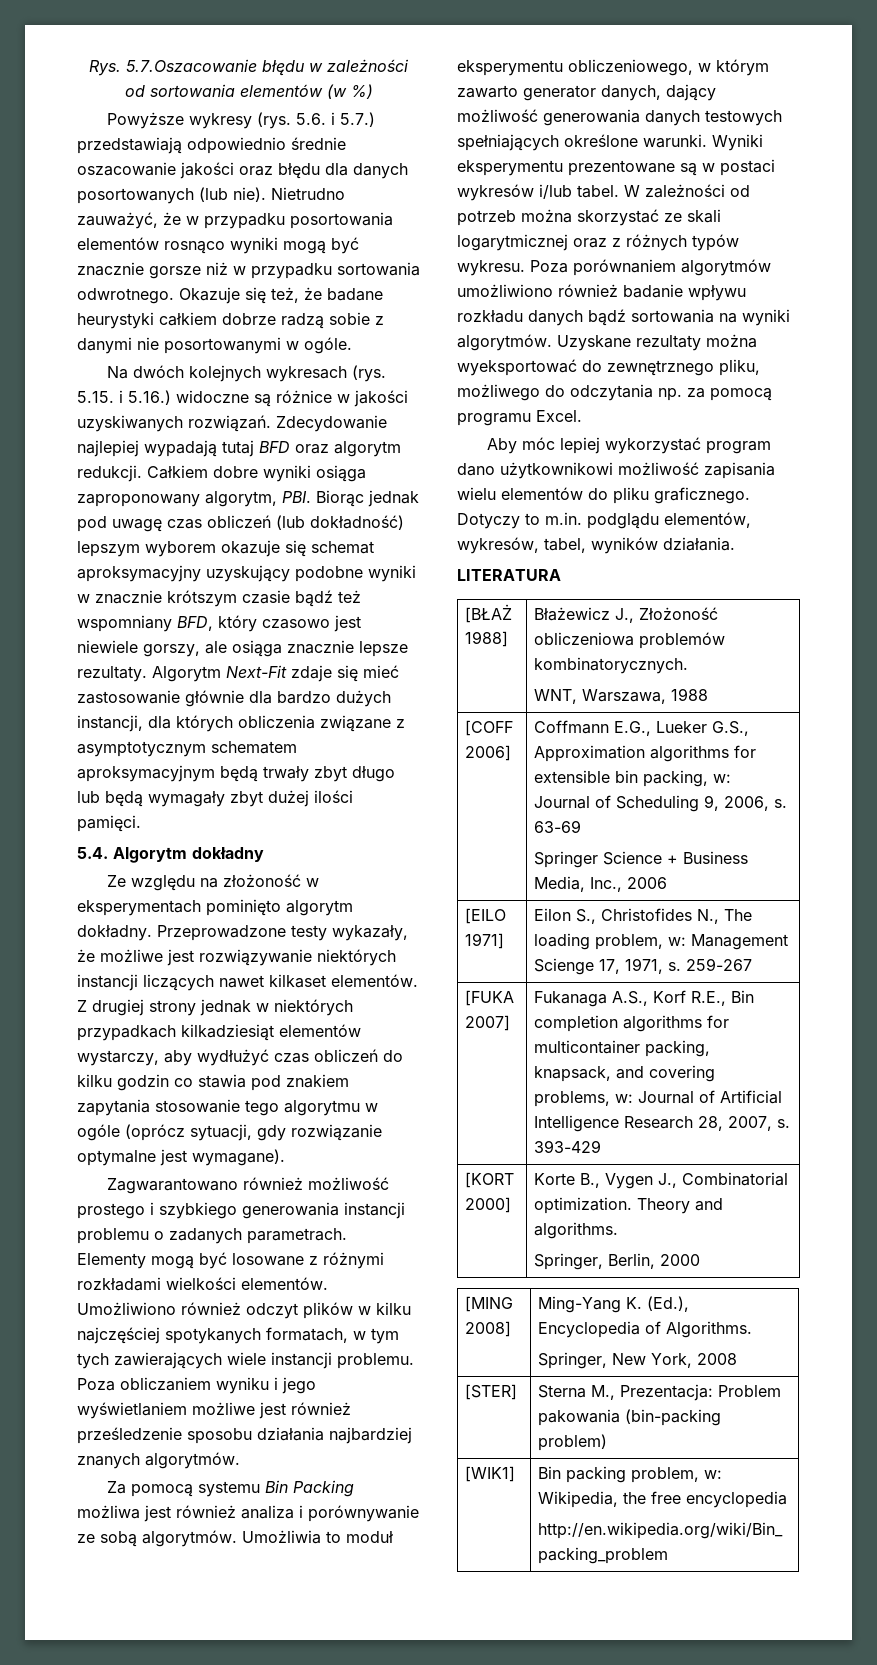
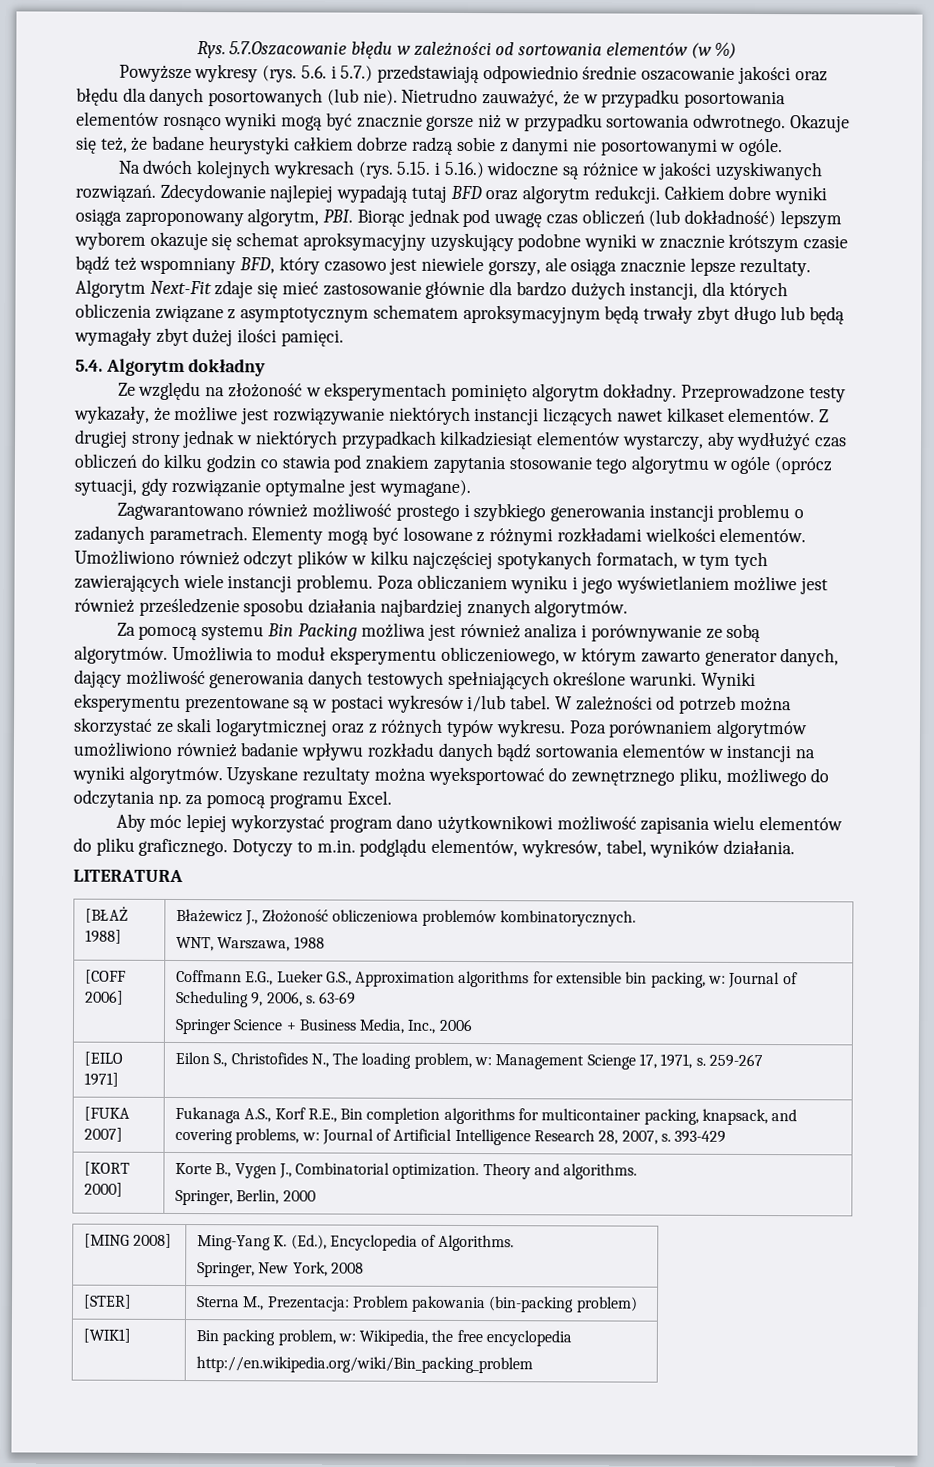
(714, 316) none -> [621,743,792,763] elementów w instancji

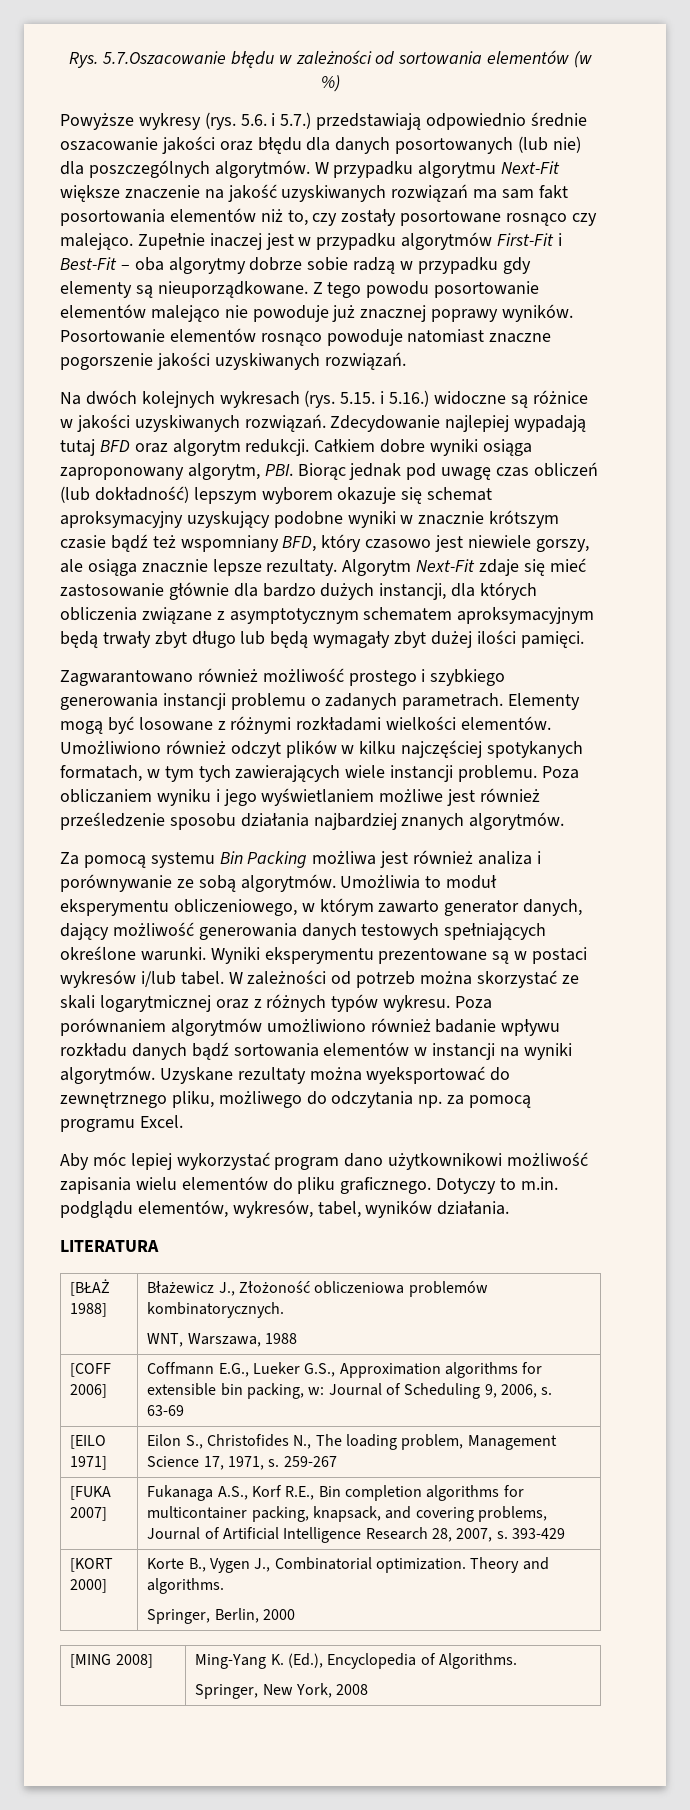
[362,88,786,109] [76,111,850,133] [76,135,784,157] nie). Nietrudno zauważyć, że w przypadku posortowania elementów rosnąco wyniki mogą być znacznie gorsze niż w przypadku sortowania odwrotnego. Okazuje się też, że badane heurystyki całkiem dobrze radzą sobie z danymi nie posortowanymi w ogóle. -> [552,136,581,153] [60,160,561,178] [60,184,568,202] [60,208,597,226] [60,232,562,250] [60,257,531,274] [60,281,540,298] [60,304,574,322] [60,328,552,346] [60,352,406,370] nie) dla poszczególnych algorytmów. W przypadku algorytmu Next-Fit większe znaczenie na jakość uzyskiwanych rozwiązań ma sam fakt posortowania elementów niż to, czy zostały posortowane rosnąco czy malejąco. Zupełnie inaczej jest w przypadku algorytmów First-Fit i Best-Fit – oba algorytmy dobrze sobie radzą w przypadku gdy elementy są nieuporządkowane. Z tego powodu posortowanie elementów malejąco nie powoduje już znacznej poprawy wyników. Posortowanie elementów rosnąco powoduje natomiast znaczne pogorszenie jakości uzyskiwanych rozwiązań.
[75,358,267,377] [117,381,846,403] [74,405,829,426] [74,429,847,451] [74,453,833,475] [74,477,471,498] // 5.4. Algorytm dokładny // Ze względu na złożoność w eksperymentach pominięto algorytm dokładny. Przeprowadzone testy wykazały, że możliwe jest rozwiązywanie niektórych instancji liczących nawet kilkaset elementów. Z drugiej strony jednak w niektórych przypadkach kilkadziesiąt elementów wystarczy, aby wydłużyć czas obliczeń do kilku godzin co stawia pod znakiem zapytania stosowanie tego algorytmu w ogóle (oprócz sytuacji, gdy rozwiązanie optymalne jest wymagane). -> (584, 639) none
[174,1018,473,1035] // Springer Science + Business Media, Inc., 2006 -> (185, 1410) none
[474,1054,636,1070] w: Management Scienge -> [467,1435,557,1450] [147,1456,200,1467] Management Science
[301,1132,320,1141] w: -> (548, 1514) none
[82,1294,132,1309] [195,1295,638,1313] [82,1328,131,1343] [195,1329,573,1347] [195,1356,533,1374] // [STER] | Sterna M., Prezentacja: Problem pakowania (bin-packing problem) // [WIK1] | Bin packing problem, w: Wikipedia, the free encyclopedia // http://en.wikipedia.org/wiki/Bin_packing_problem -> (369, 1689) none

